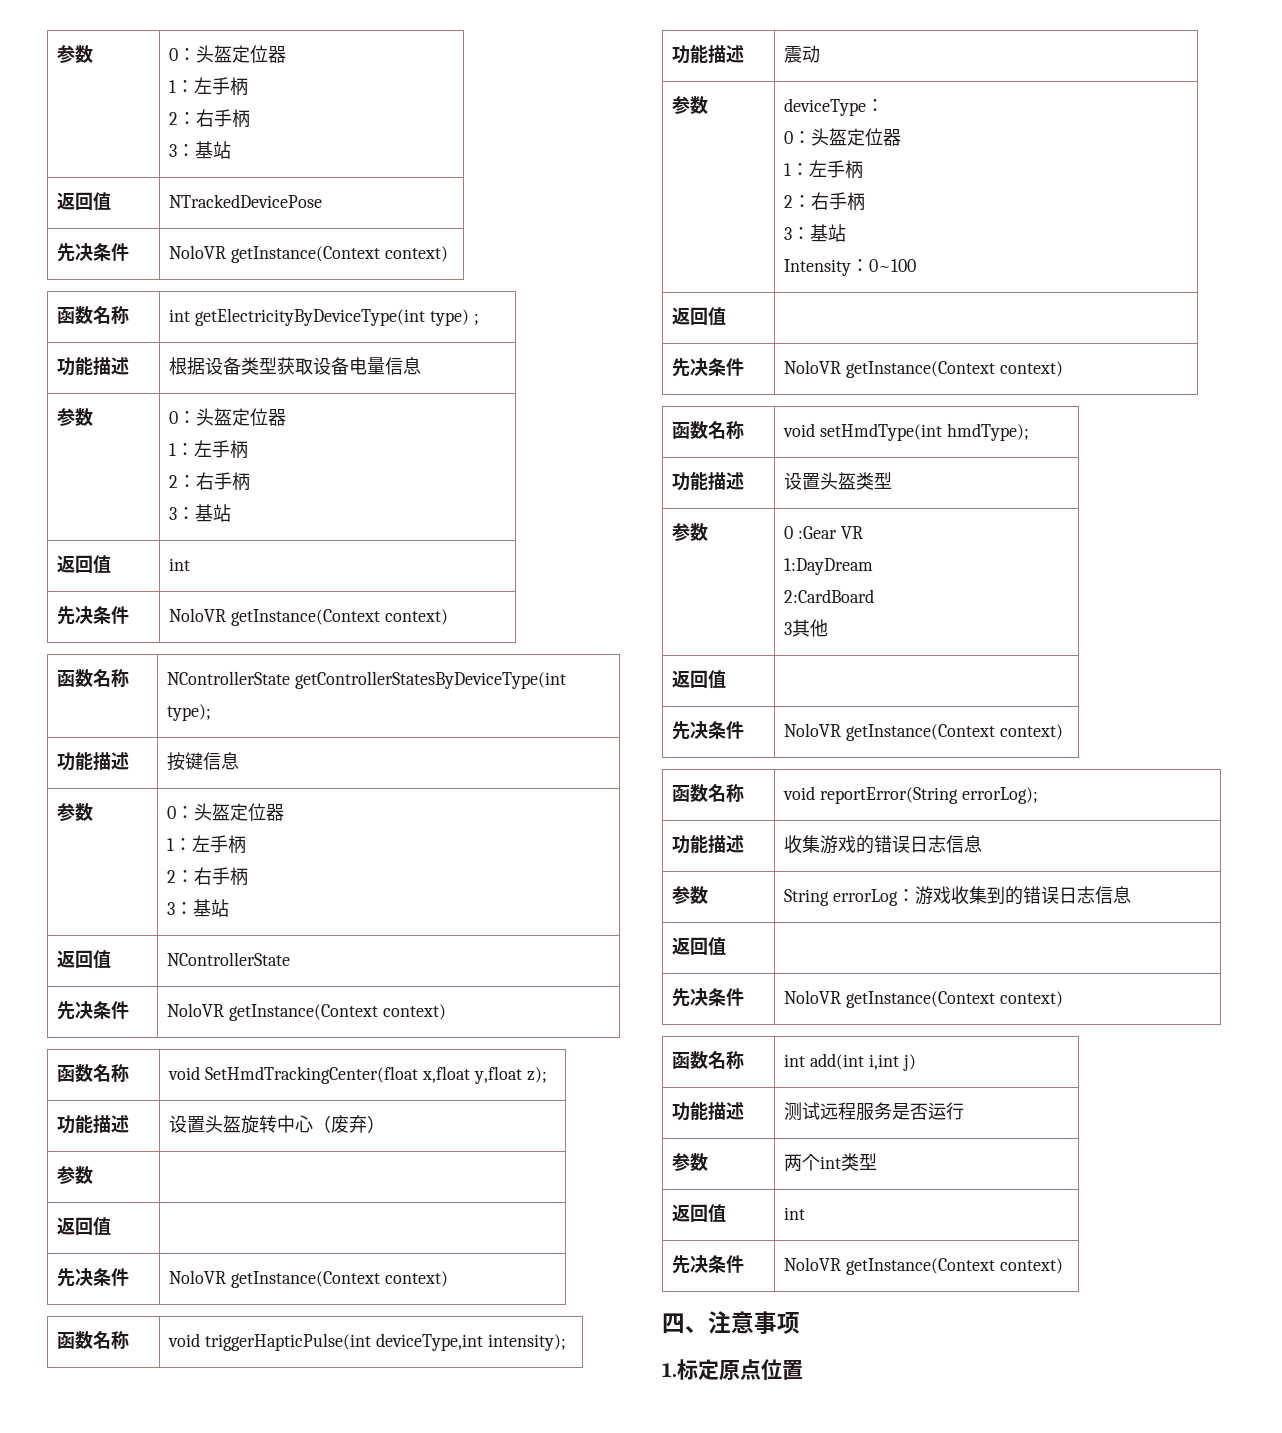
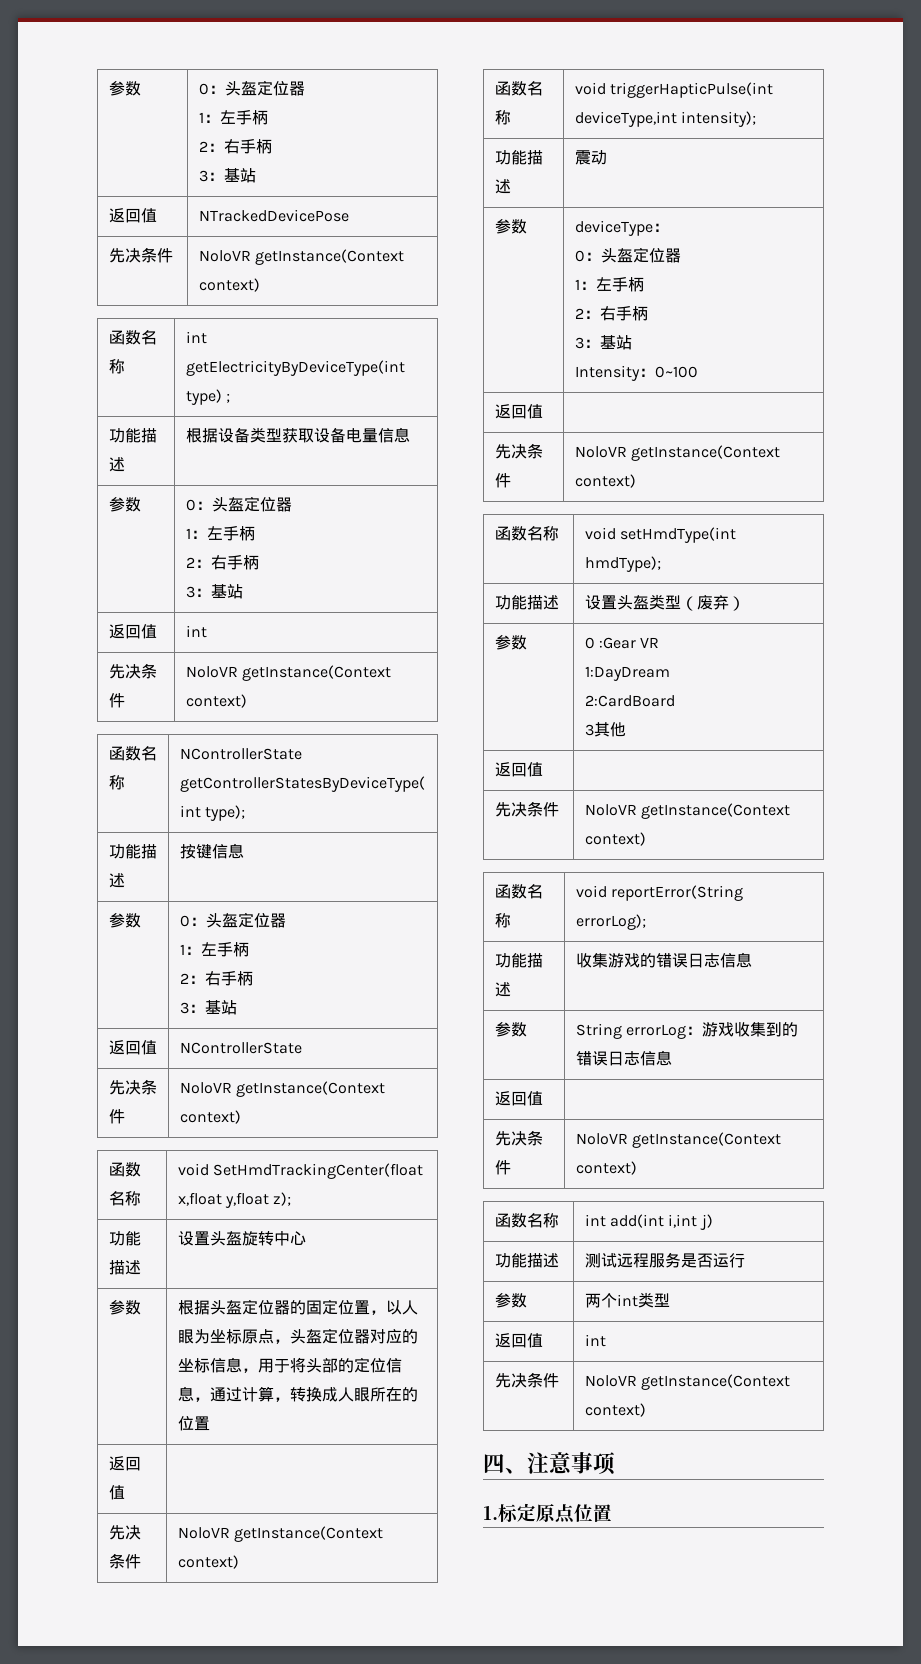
[313,1115,386,1133] [57,1166,94,1184] （废弃） // 参数 | -> [108,1300,141,1315] [177,1299,418,1315] [177,1328,418,1344] [177,1357,402,1373] [177,1386,418,1402] [177,1416,210,1431] // 参数 | 根据头盔定位器的固定位置，以人眼为坐标原点，头盔定位器对应的坐标信息，用于将头部的定位信息，通过计算，转换成人眼所在的位置
(893, 480) none -> [680,595,745,611] （废弃）

